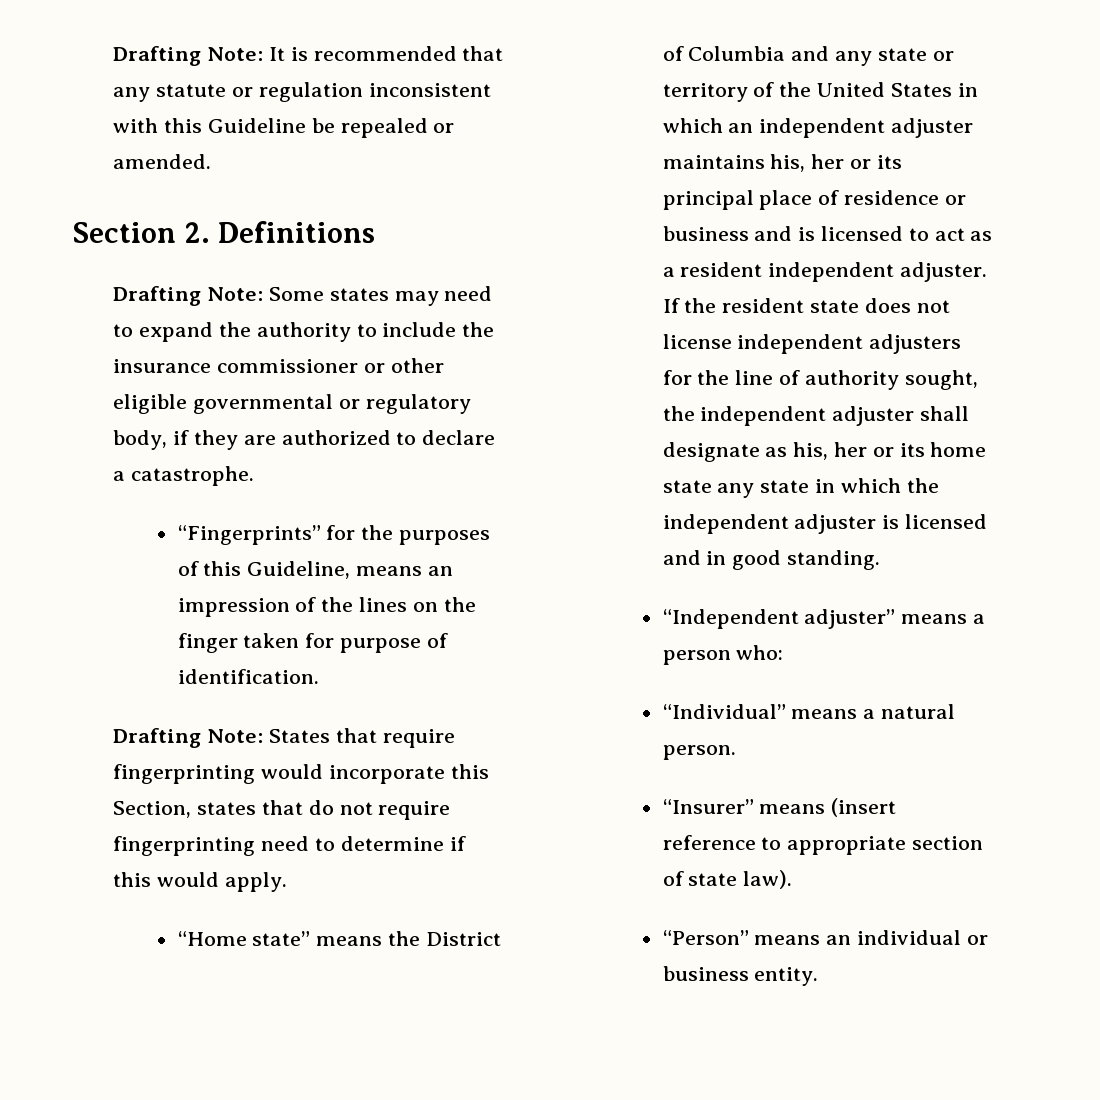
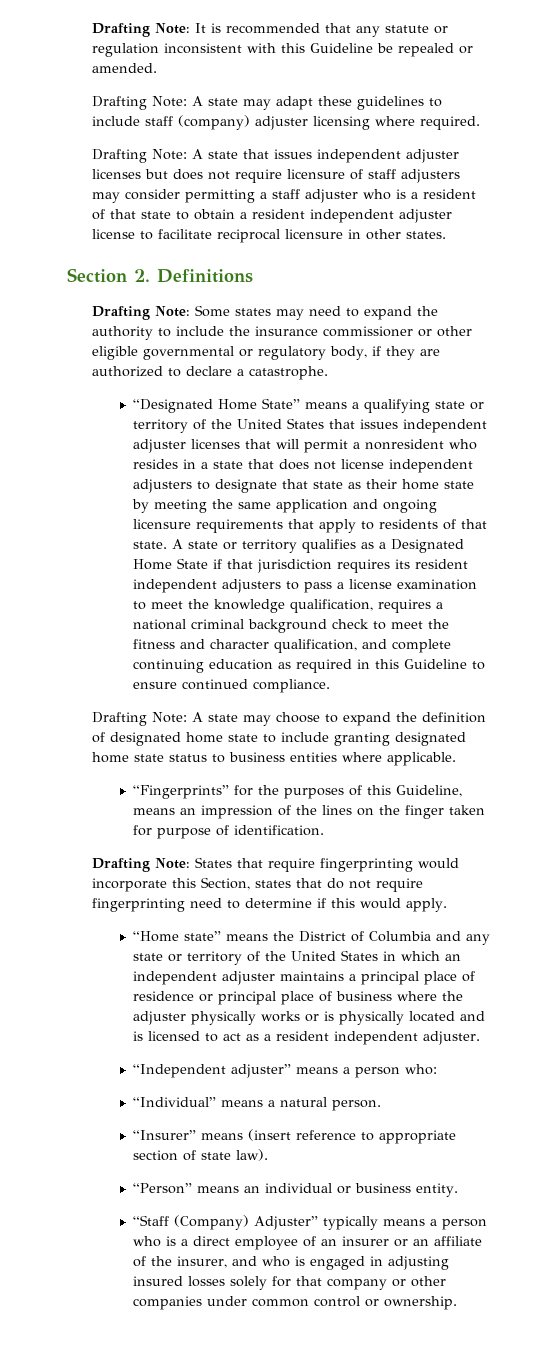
(212, 161) none -> [91,96,442,110] [91,115,480,130] [91,149,459,163] [91,169,460,183] [91,189,476,203] [91,209,452,223] [91,229,446,243] // Drafting Note: A state may adapt these guidelines to include staff (company) adjuster licensing where required. // Drafting Note: A state that issues independent adjuster licenses but does not require licensure of staff adjusters may consider permitting a staff adjuster who is a resident of that state to obtain a resident independent adjuster license to facilitate reciprocal licensure in other states.
(255, 476) none -> [132,398,484,413] [132,418,487,433] [132,439,477,453] [132,459,473,473] [132,479,474,493] [131,499,437,513] [132,519,487,533] [132,539,464,553] [132,558,468,573] [132,579,477,593] [132,599,443,613] [132,619,449,633] [132,639,451,653] [132,659,485,673] [132,679,330,693] [91,712,486,726] [91,732,466,746] [91,752,456,766] // “Designated Home State” means a qualifying state or territory of the United States that issues independent adjuster licenses that will permit a nonresident who resides in a state that does not license independent adjusters to designate that state as their home state by meeting the same application and ongoing licensure requirements that apply to residents of that state. A state or territory qualifies as a Designated Home State if that jurisdiction requires its resident independent adjusters to pass a license examination to meet the knowledge qualification, requires a national criminal background check to meet the fitness and character qualification, and complete continuing education as required in this Guideline to ensure continued compliance. // Drafting Note: A state may choose to expand the definition of designated home state to include granting designated home state status to business entities where applicable.
[770,154,902,172] his, her or its -> [348,974,356,981] a
[662,226,749,241] business -> [217,991,463,1005] [132,1011,455,1025] principal place of business where the adjuster physically works or is physically located
[662,298,950,313] [662,334,962,354] [662,370,978,390] [662,406,969,426] [662,442,987,462] [662,478,939,498] [662,514,987,534] [662,550,880,570] If the resident state does not license independent adjusters for the line of authority sought, the independent adjuster shall designate as his, her or its home state any state in which the independent adjuster is licensed and in good standing. -> (480, 1038) none
(819, 976) none -> [132,1215,487,1230] [132,1236,482,1250] [132,1256,449,1270] [132,1276,446,1290] [132,1296,457,1310] // “Staff (Company) Adjuster” typically means a person who is a direct employee of an insurer or an affiliate of the insurer, and who is engaged in adjusting insured losses solely for that company or other companies under common control or ownership.

